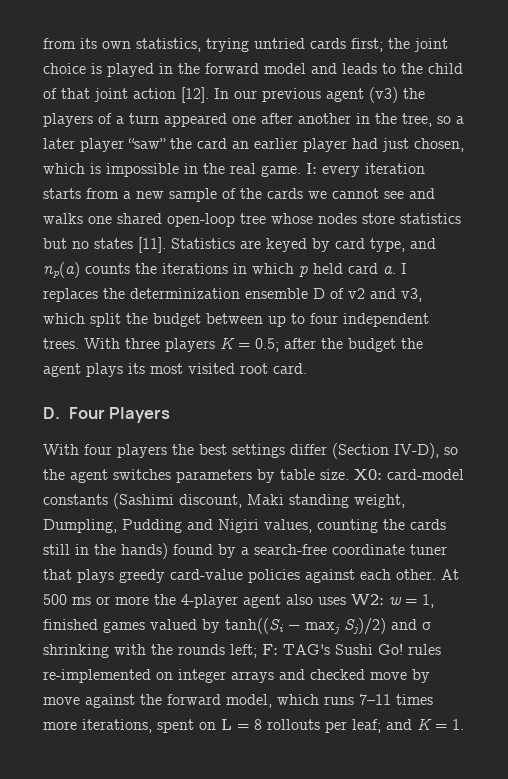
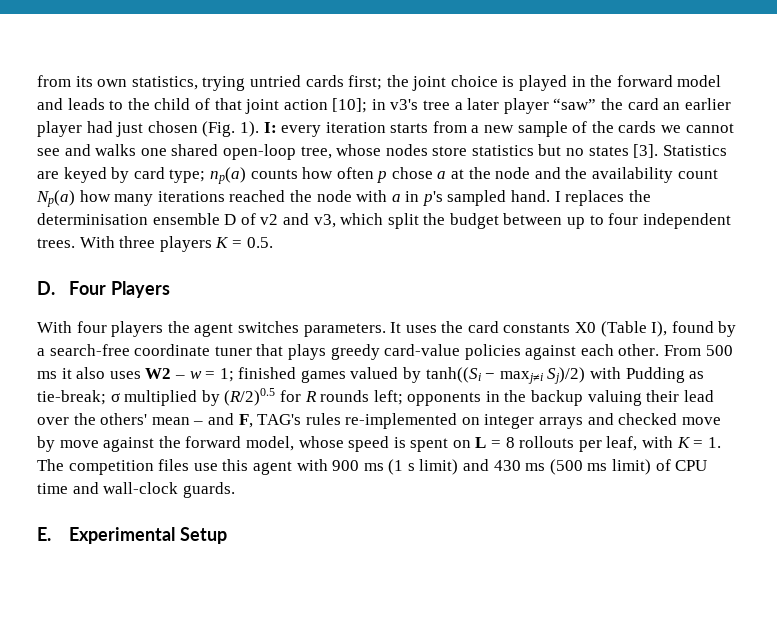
[181,87,425,103] [43,113,451,127] [12]. In our previous agent (v3) the players of a turn appeared one after another in the tree, so -> [332,98,451,113] [10]; in v3's tree
[414,138,464,152] [43,163,301,177] chosen, which is impossible in the real game. -> [147,121,259,137] chosen (Fig. 1).
[240,213,266,224] tree -> [300,146,332,159] tree,
[138,237,166,253] [11]. -> [633,144,659,158] [3].
[370,238,436,252] [43,262,396,278] type, and np(a) counts the iterations in which p held card a. -> [169,167,718,184] [36,190,551,207] type; np(a) counts how often p chose a at the node and the availability count Np(a) how many iterations reached the node with a in p's sampled hand.
[130,288,240,299] determinization -> [37,213,148,225] determinisation
[255,338,423,352] [43,363,307,377] 0.5; after the budget the agent plays its most visited root card. -> [246,237,273,248] 0.5.
[199,443,458,459] [43,469,464,483] [43,493,405,509] [43,519,446,533] [43,543,168,559] best settings differ (Section IV-D), so the agent switches parameters by table size. X0: card-model constants (Sashimi discount, Maki standing weight, Dumpling, Pudding and Nigiri values, counting the cards still in the hands) -> [194,321,668,337] agent switches parameters. It uses the card constants X0 (Table I),
[441,569,459,580] At -> [664,345,702,356] From
[96,594,384,608] or more the 4-player agent also uses W2: -> [61,367,185,379] it also uses W2 –
[422,594,434,608] 1, -> [219,368,234,382] 1;
[305,618,431,635] [43,643,403,658] maxj Sj)/2) and σ shrinking with the rounds left; F: TAG's Sushi Go! -> [499,367,705,384] [37,388,714,406] [37,413,302,428] maxj≠i Sj)/2) with Pudding as tie-break; σ multiplied by (R/2)0.5 for R rounds left; opponents in the backup valuing their lead over the others' mean – and F, TAG's
[277,694,433,705] [43,719,152,733] which runs 7–11 times more iterations, -> [298,436,406,452] whose speed is
[352,719,412,733] leaf; and -> [606,436,674,451] leaf, with
(464, 724) none -> [37,459,708,475] [37,482,235,498] [37,527,228,544] The competition files use this agent with 900 ms (1 s limit) and 430 ms (500 ms limit) of CPU time and wall-clock guards. // E. Experimental Setup

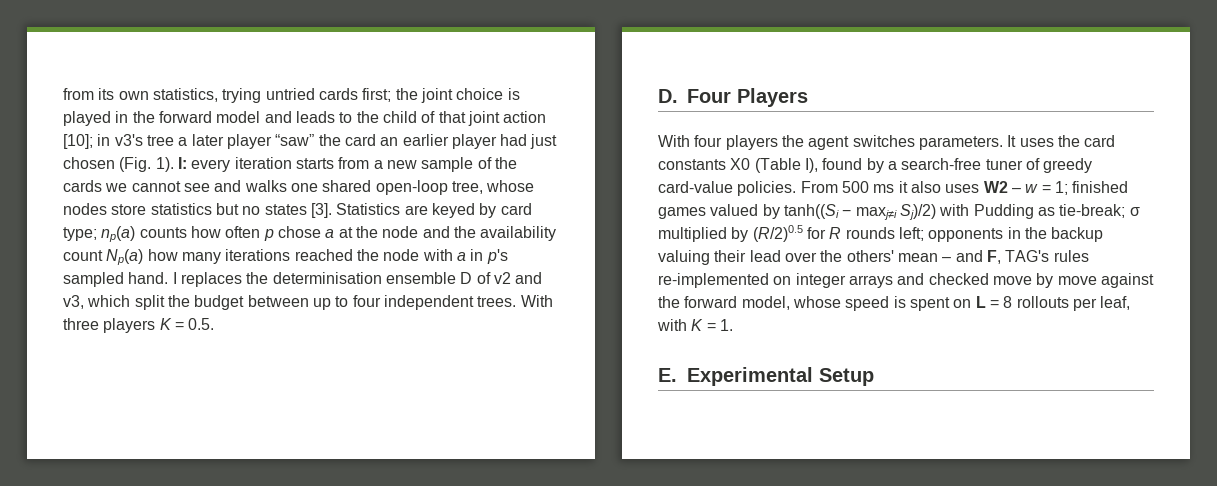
[134,344,660,360] coordinate tuner that plays greedy card-value policies against each other. -> [985,158,1093,173] [658,181,797,196] tuner of greedy card-value policies.
[37,459,708,475] [37,482,235,498] The competition files use this agent with 900 ms (1 s limit) and 430 ms (500 ms limit) of CPU time and wall-clock guards. -> (733, 325) none

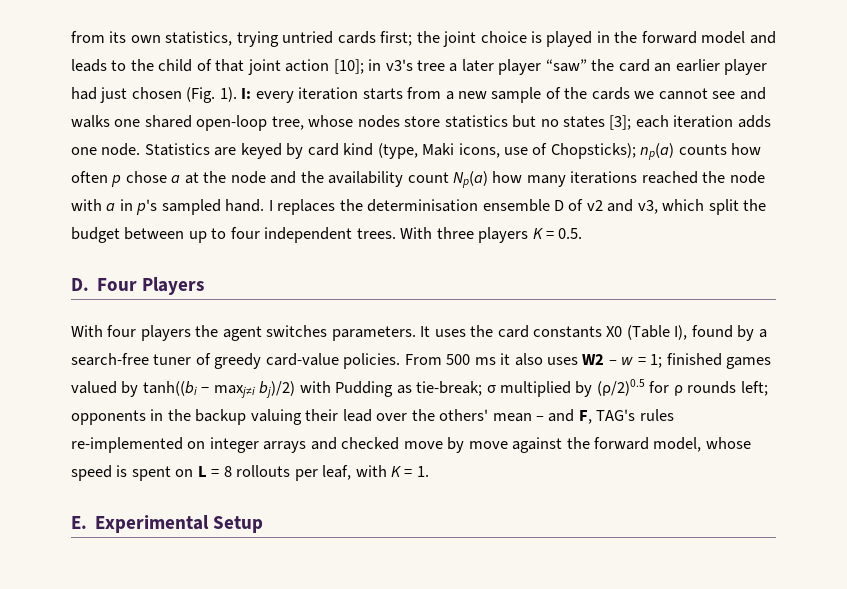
[310,203,332,218] [3]. -> [609,115,771,130] [71,143,141,156] [3]; each iteration adds one node.
[63,227,97,241] type; -> [343,143,636,159] kind (type, Maki icons, use of Chopsticks);
[783,204,839,219] tanh((Si -> [142,381,197,396] tanh((bi
[899,204,936,220] Sj)/2) -> [259,381,296,398] bj)/2)
[752,225,842,242] (R/2)0.5 for R -> [596,379,683,396] (ρ/2)0.5 for ρ

